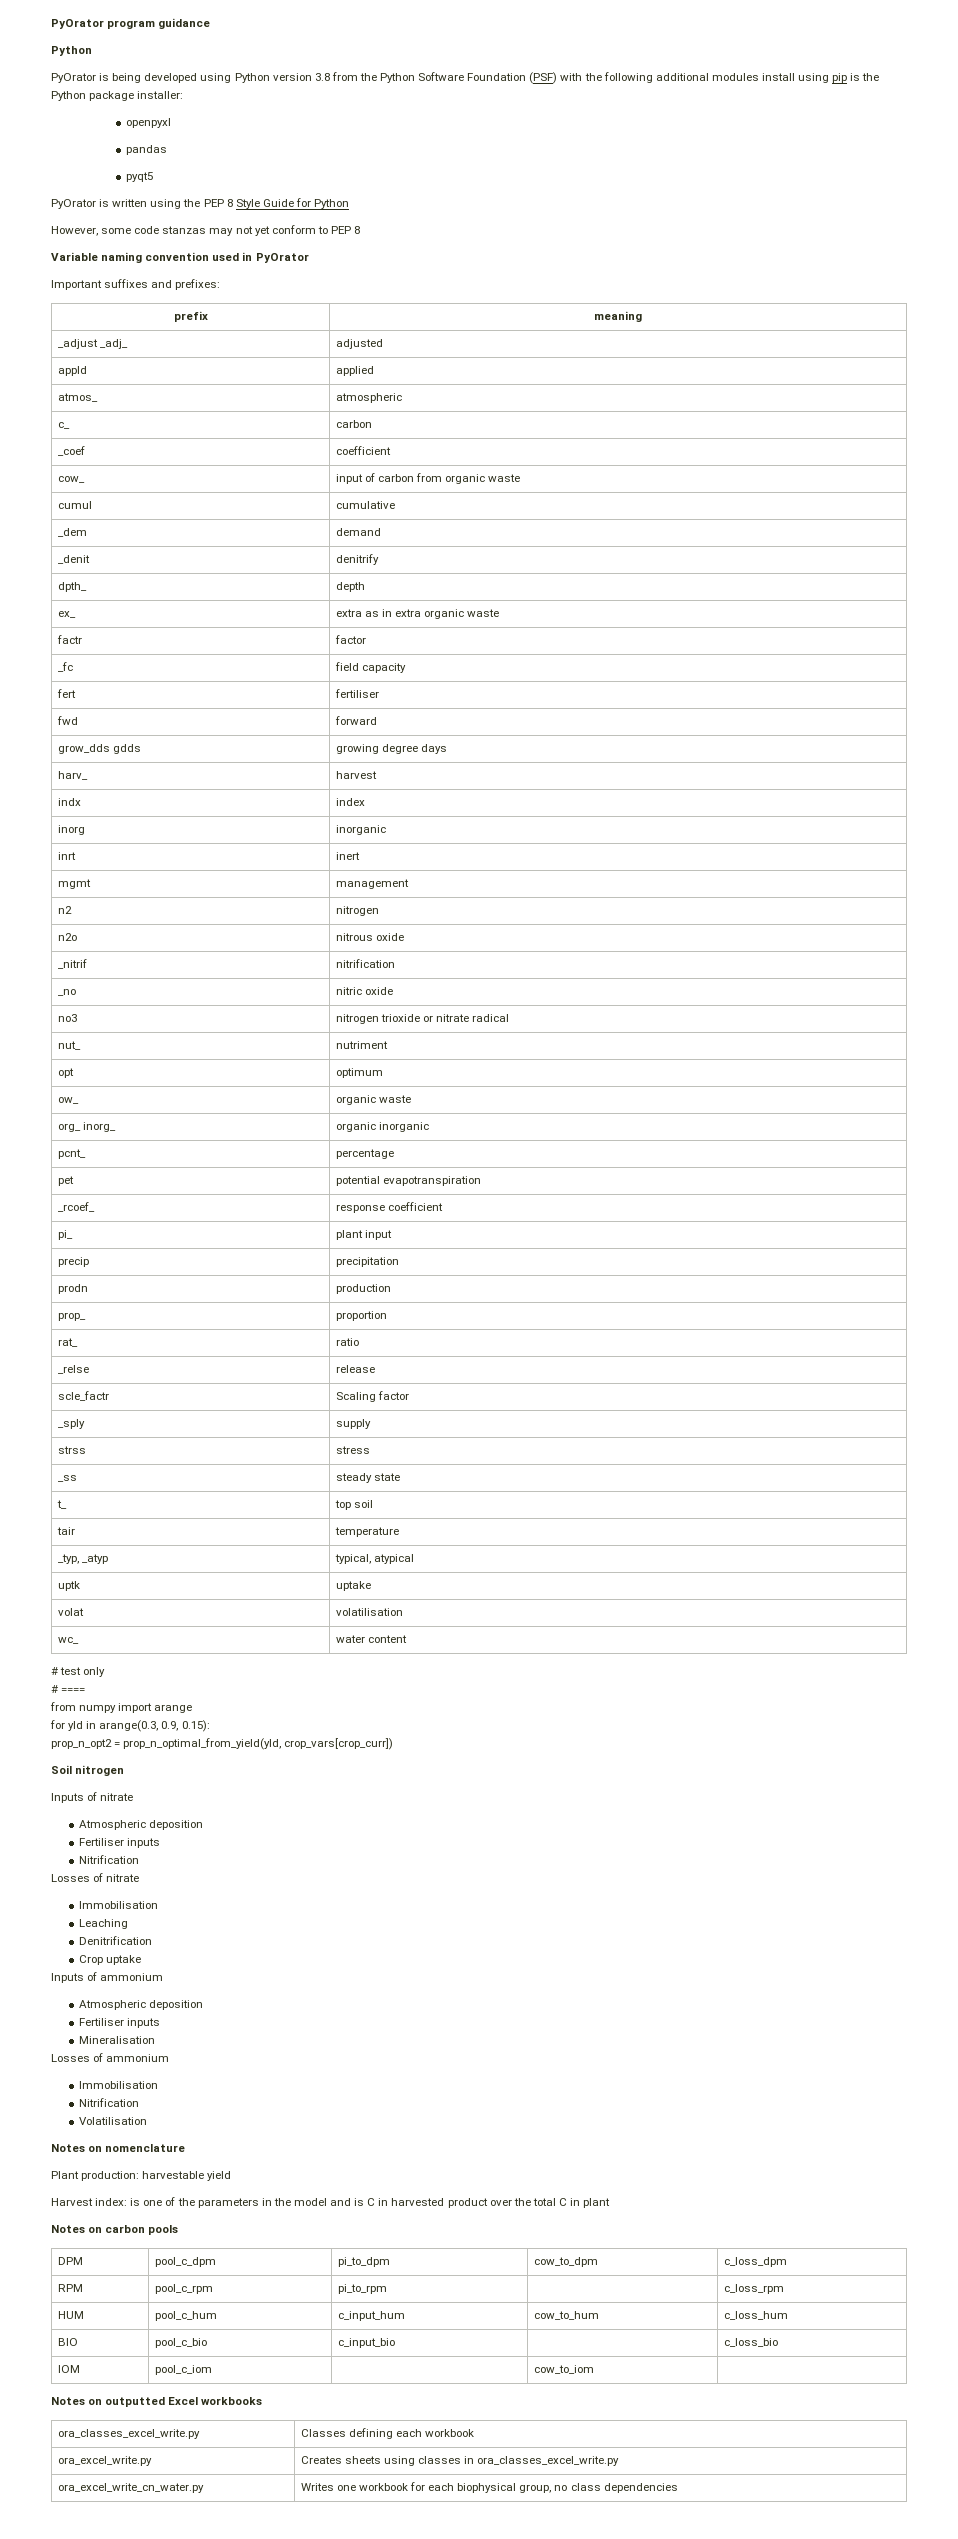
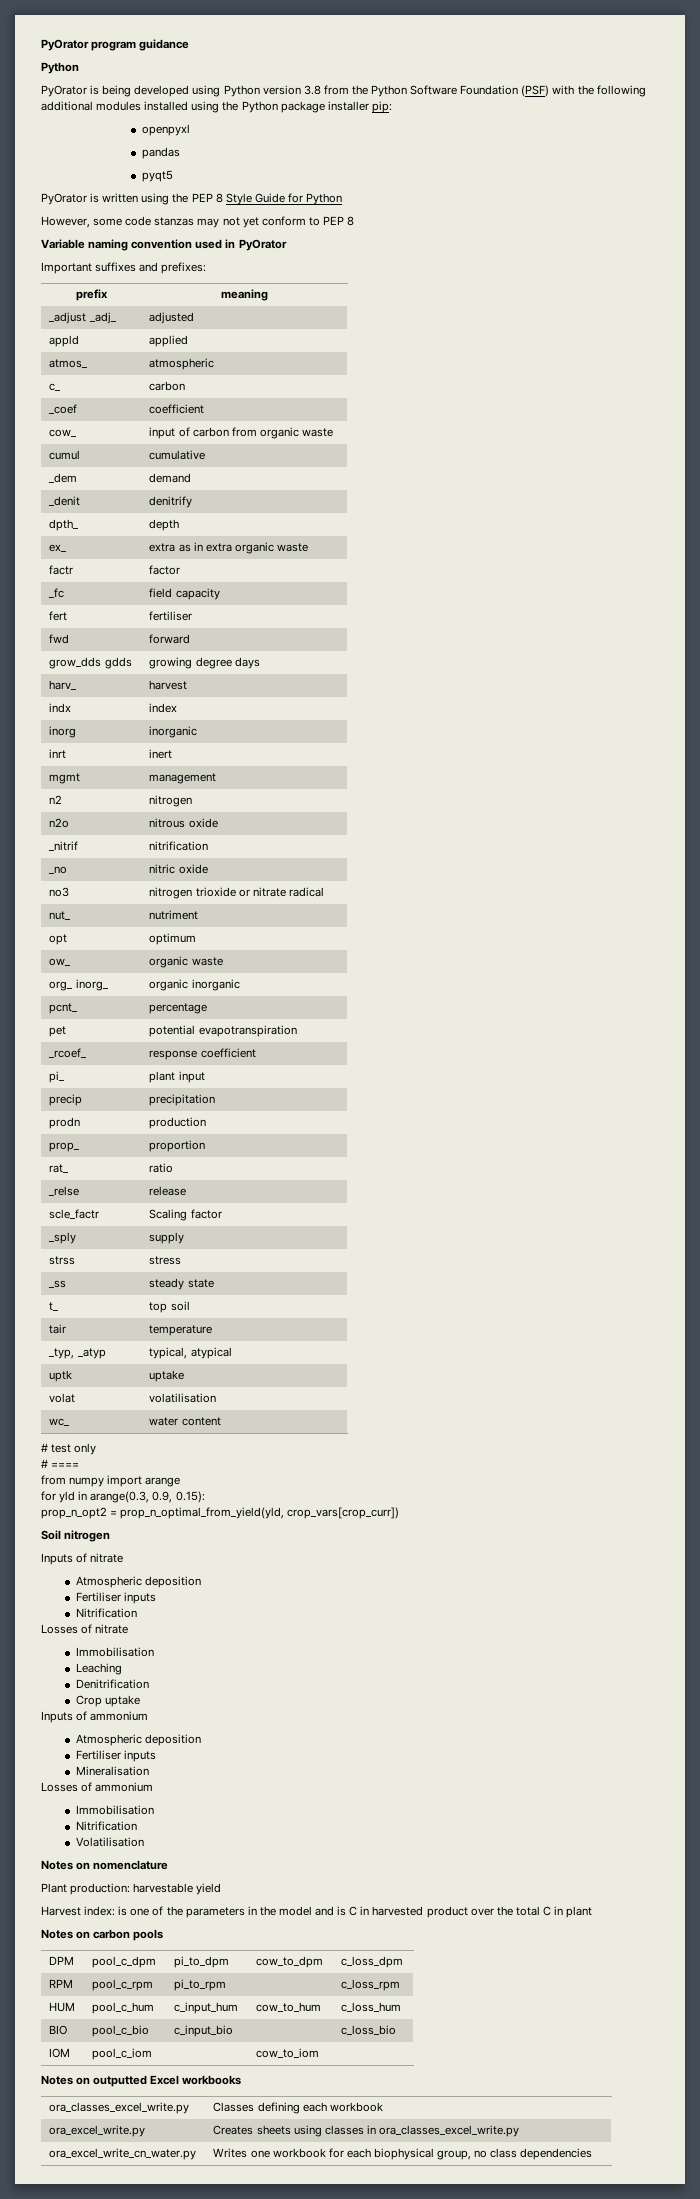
[761,73,861,83] install using pip is -> [144,101,220,113] installed using
[137,91,184,99] installer: -> [327,101,392,113] installer pip:

